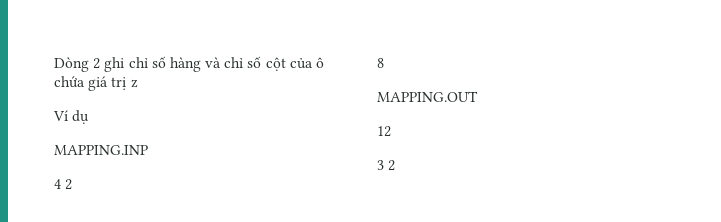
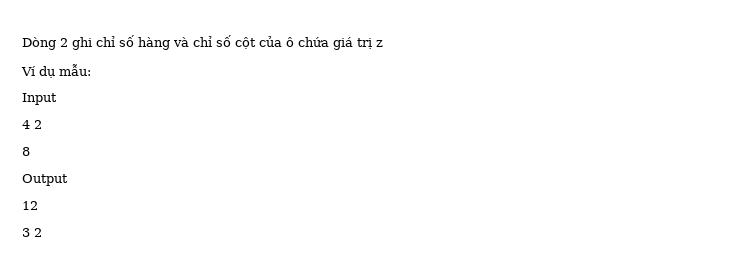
[54,145,148,155] // MAPPING.INP -> [59,64,91,76] [22,93,57,105] mẫu: // Input
[377,91,478,102] MAPPING.OUT -> [22,174,68,186] Output

